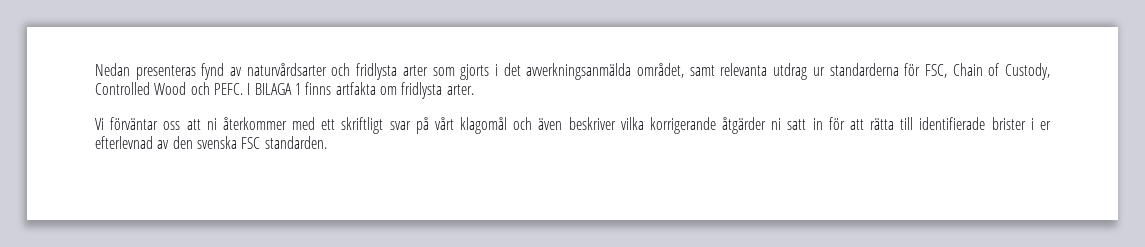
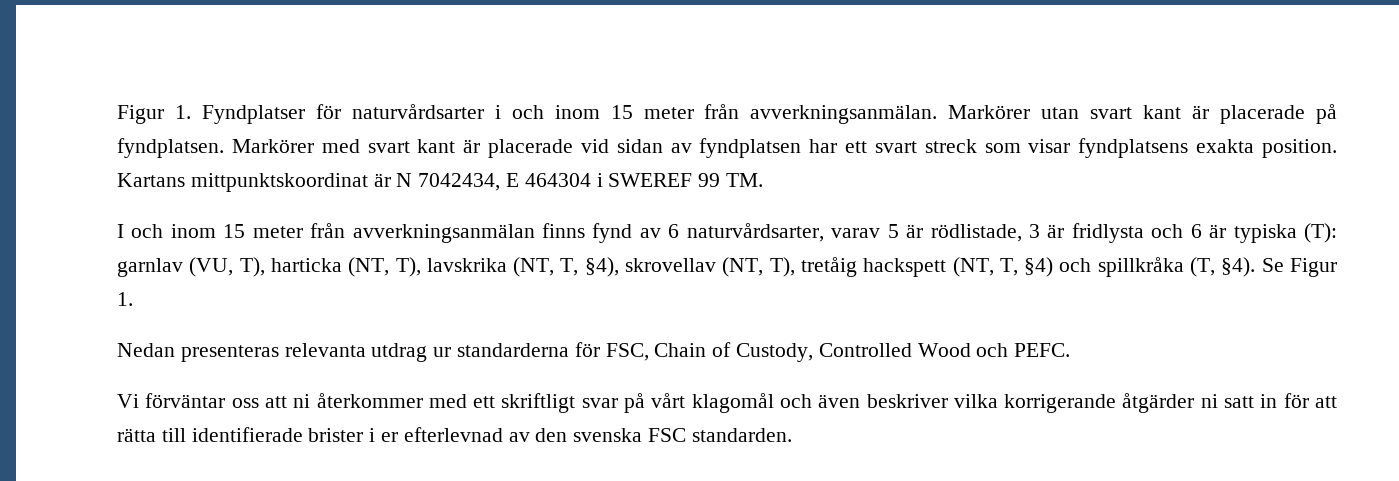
[95,63,715,80] Nedan presenteras fynd av naturvårdsarter och fridlysta arter som gjorts i det avverkningsanmälda området, samt -> [117,104,1337,124] [117,138,1338,158] [117,173,764,192] [117,223,1338,243] [117,257,1338,277] [117,292,133,306] [117,343,279,362] Figur 1. Fyndplatser för naturvårdsarter i och inom 15 meter från avverkningsanmälan. Markörer utan svart kant är placerade på fyndplatsen. Markörer med svart kant är placerade vid sidan av fyndplatsen har ett svart streck som visar fyndplatsens exakta position. Kartans mittpunktskoordinat är N 7042434, E 464304 i SWEREF 99 TM. // I och inom 15 meter från avverkningsanmälan finns fynd av 6 naturvårdsarter, varav 5 är rödlistade, 3 är fridlysta och 6 är typiska (T): garnlav (VU, T), harticka (NT, T), lavskrika (NT, T, §4), skrovellav (NT, T), tretåig hackspett (NT, T, §4) och spillkråka (T, §4). Se Figur 1. // Nedan presenteras
[247,82,474,99] I BILAGA 1 finns artfakta om fridlysta arter. -> (1071, 350) none

